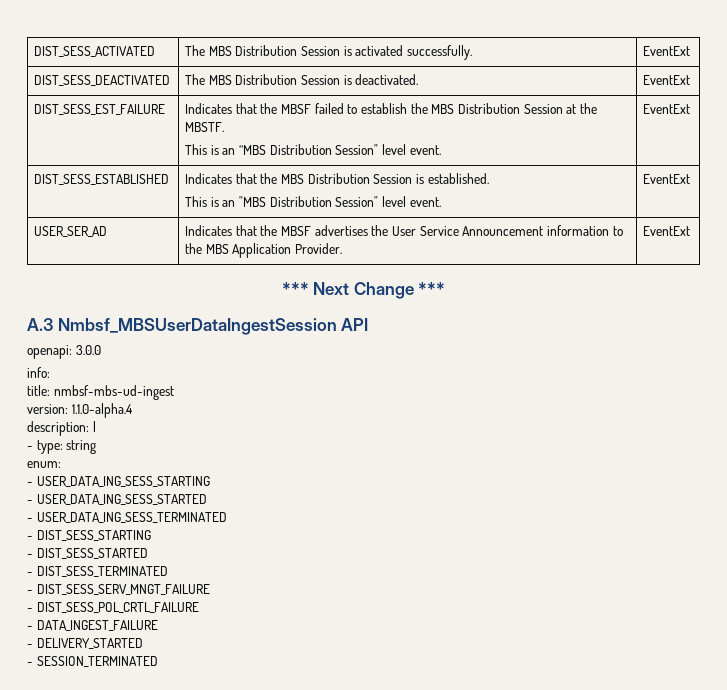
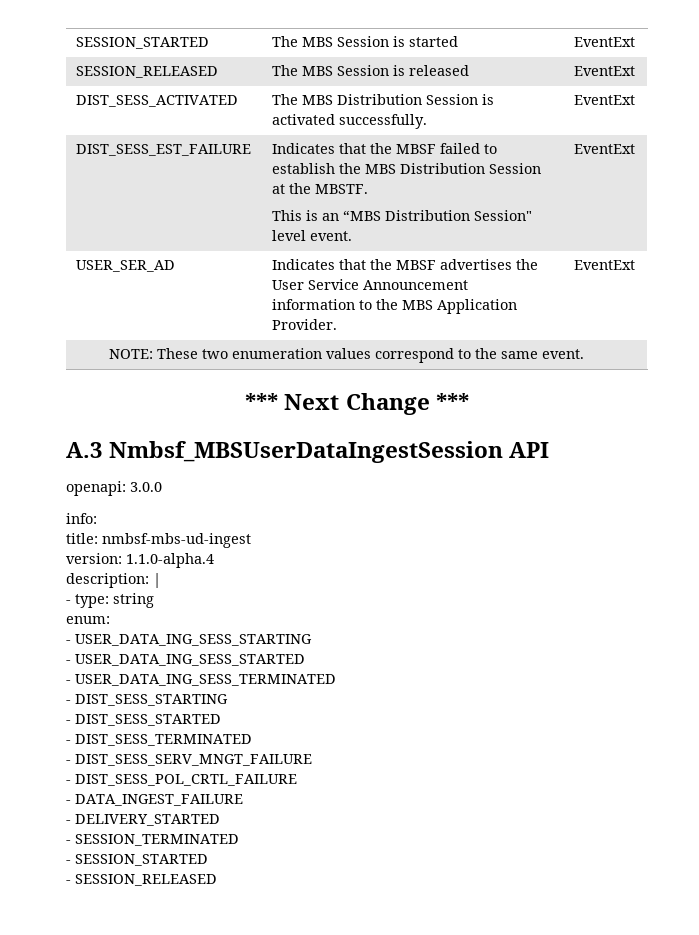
(34, 51) none -> [76,37,210,49] [272,36,459,47] [574,37,636,47] [76,66,219,78] [272,65,470,76] [574,66,636,76] SESSION_STARTED | The MBS Session is started | EventExt // SESSION_RELEASED | The MBS Session is released | EventExt //
[34,75,171,86] [185,74,419,85] [643,75,691,85] // DIST_SESS_DEACTIVATED | The MBS Distribution Session is deactivated. | EventExt -> (636, 100) none
[34,174,170,185] [185,173,489,184] [185,196,441,207] [643,174,691,184] // DIST_SESS_ESTABLISHED | Indicates that the MBS Distribution Session is established. // This is an "MBS Distribution Session" level event. | EventExt -> (636, 149) none
(691, 231) none -> [108,348,584,363] // NOTE: These two enumeration values correspond to the same event.
(158, 661) none -> [66,854,208,866] [66,874,217,886] // - SESSION_STARTED // - SESSION_RELEASED

